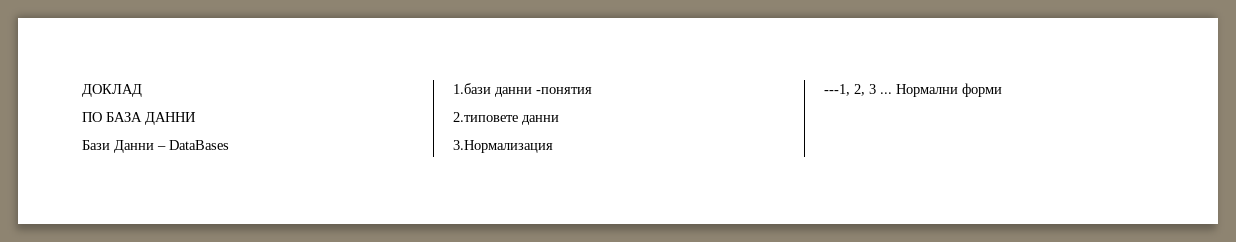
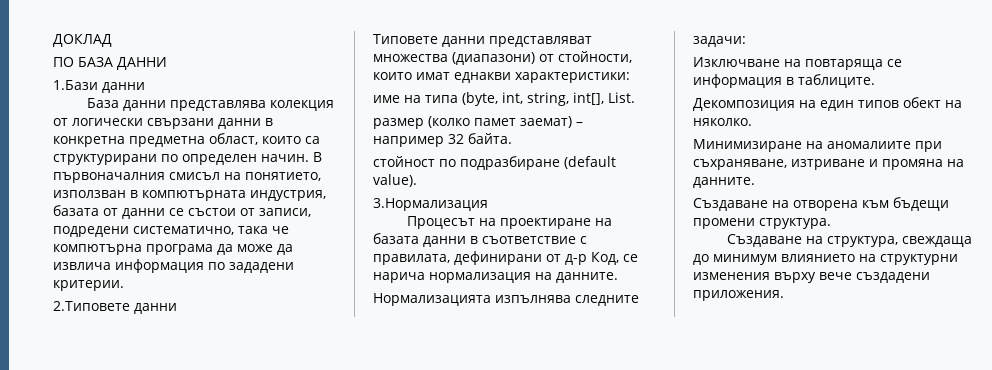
[82,140,229,153] [453,83,592,97] [453,112,559,125] [453,140,553,153] [824,83,1002,97] Бази Данни – DataBases // 1.бази данни -понятия // 2.типовете данни // 3.Нормализация // ---1, 2, 3 ... Нормални форми -> [53,80,145,93] [87,98,335,111] [53,118,273,129] [53,133,320,147] [53,152,322,165] [53,172,321,183] [53,190,326,201] [53,205,311,219] [53,226,289,237] [53,244,293,255] [53,259,294,273] [53,280,124,291] [53,301,177,314] [373,34,592,47] [373,51,632,65] [373,72,630,83] [373,92,635,106] [373,116,583,129] [373,133,512,147] [373,156,616,170] [373,174,417,187] [373,198,488,211] [407,216,613,229] [373,233,587,247] [373,251,638,265] [373,272,618,283] [373,293,639,306] [693,36,746,47] [693,57,902,70] [693,74,875,88] [693,97,962,111] [693,118,752,126] [693,139,942,152] [693,159,964,170] [693,177,755,188] [693,197,949,211] [693,218,831,229] [727,234,973,247] [693,254,958,265] [693,272,930,283] [693,290,784,301] 1.Бази данни // База данни представлява колекция от логически свързани данни в конкретна предметна област, които са структурирани по определен начин. В първоначалния смисъл на понятието, използван в компютърната индустрия, базата от данни се състои от записи, подредени систематично, така че компютърна програма да може да извлича информация по зададени критерии. // 2.Типовете данни // Типовете данни представляват множества (диапазони) от стойности, които имат еднакви характеристики: // име на типа (byte, int, string, int[], List. // размер (колко памет заемат) – например 32 байта. // стойност по подразбиране (default value). // 3.Нормализация // Процесът на проектиране на базата данни в съответствие с правилата, дефинирани от д-р Код, се нарича нормализация на данните. // Нормализацията изпълнява следните задачи: // Изключване на повтаряща се информация в таблиците. // Декомпозиция на един типов обект на няколко. // Минимизиране на аномалиите при съхраняване, изтриване и промяна на данните. // Създаване на отворена към бъдещи промени структура. // Създаване на структура, свеждаща до минимум влиянието на структурни изменения върху вече създадени приложения.

